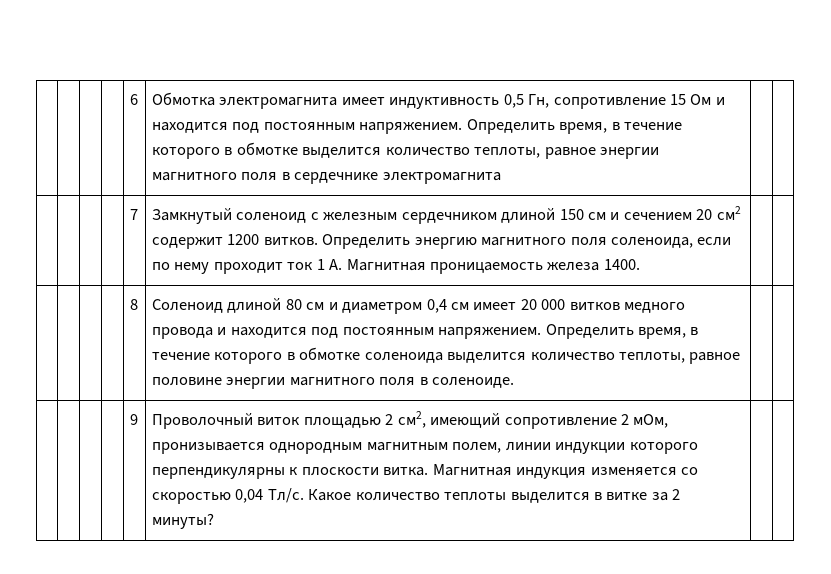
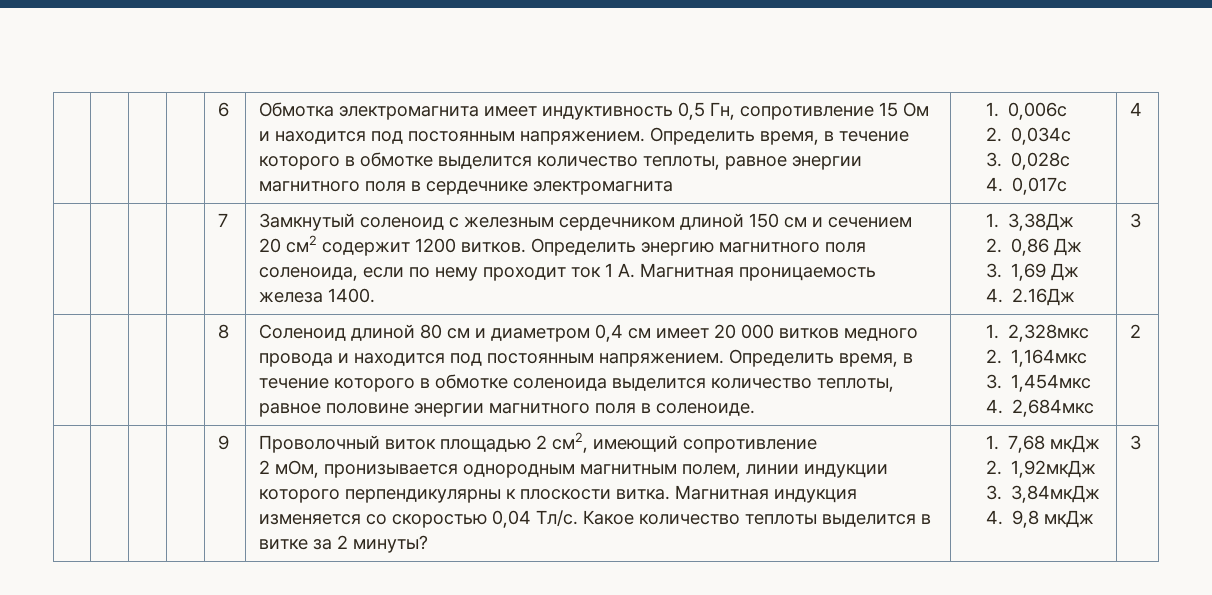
(501, 178) | -> [985,102,1068,120] [985,127,1072,145] [985,152,1071,170] [985,177,1068,195] [1130,102,1143,116] 1. 0,006с // 2. 0,034с // 3. 0,028с // 4. 0,017с | 4
(640, 264) | -> [985,213,1075,231] [985,238,1083,256] [985,263,1080,281] [985,288,1076,306] [1130,213,1142,228] 1. 3,38Дж // 2. 0,86 Дж // 3. 1,69 Дж // 4. 2.16Дж | 3
(515, 382) | -> [985,324,1090,342] [985,349,1088,367] [985,374,1092,392] [985,399,1095,417] [1130,324,1142,338] 1. 2,328мкс // 2. 1,164мкс // 3. 1,454мкс // 4. 2,684мкс | 2
(617, 423) none -> (818, 446) //
(214, 521) | -> [985,435,1101,453] [985,460,1097,478] [985,485,1101,503] [985,510,1095,528] [1130,435,1142,450] 1. 7,68 мкДж // 2. 1,92мкДж // 3. 3,84мкДж // 4. 9,8 мкДж | 3

